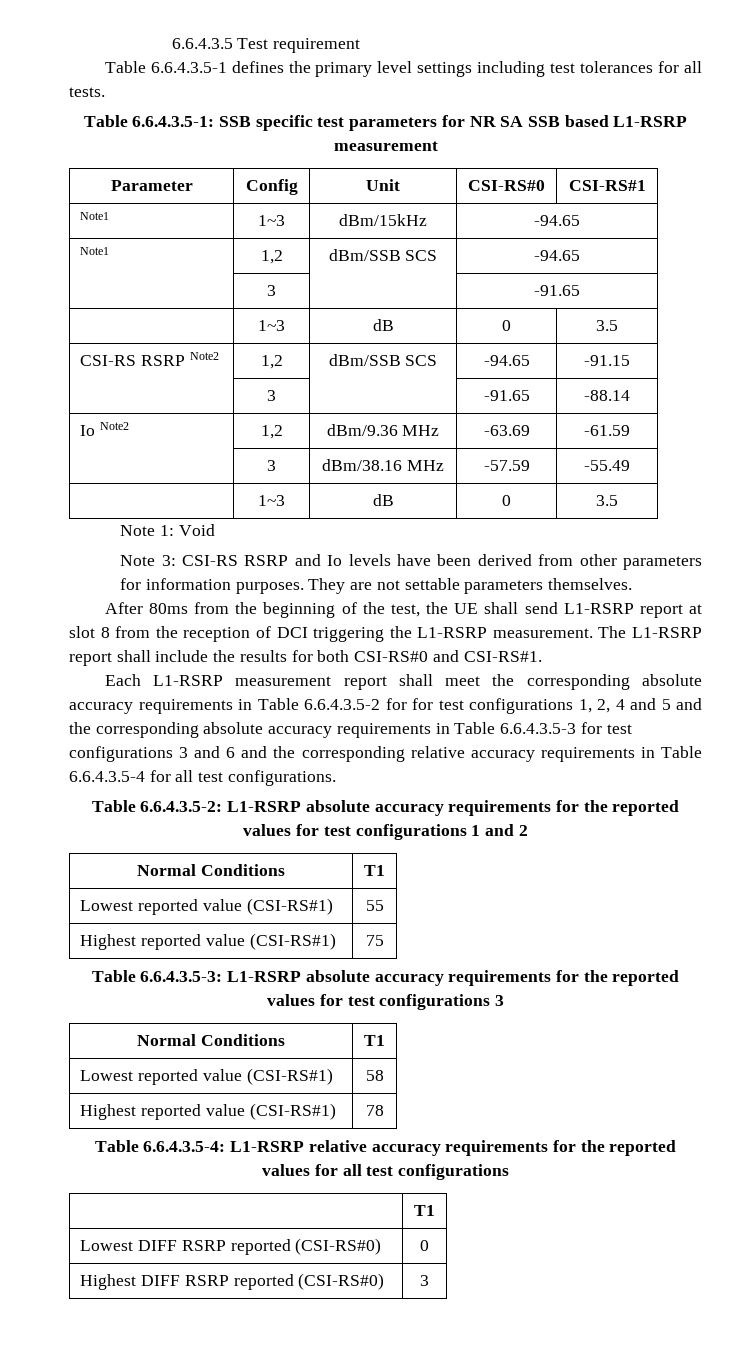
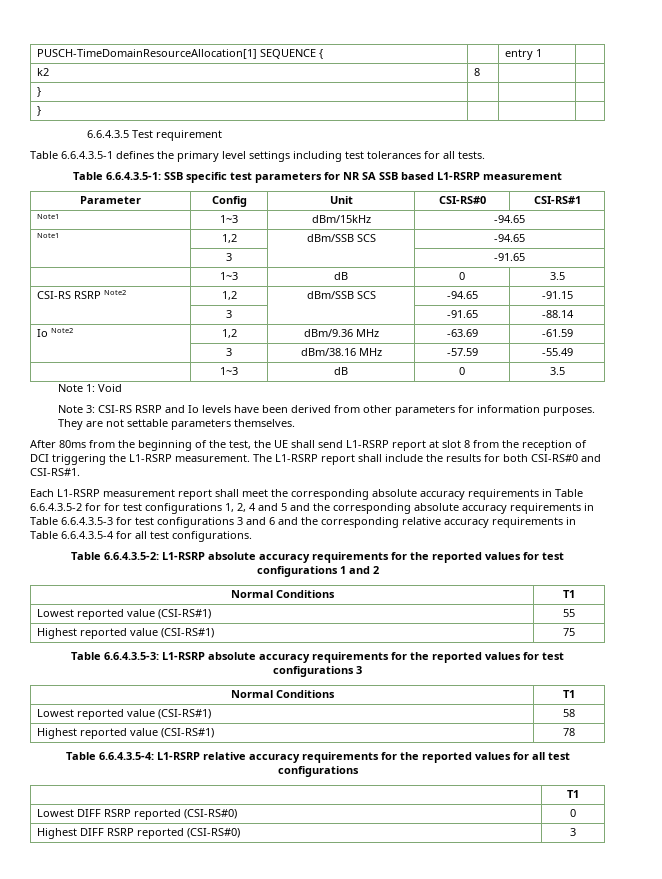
(171, 43) none -> [37,49,324,59] [505,49,543,60] [37,68,50,76] [474,68,481,76] [37,87,42,97] [37,106,42,116] PUSCH-TimeDomainResourceAllocation[1] SEQUENCE { | | entry 1 | // k2 | 8 | | // } | | | // } | | | //

